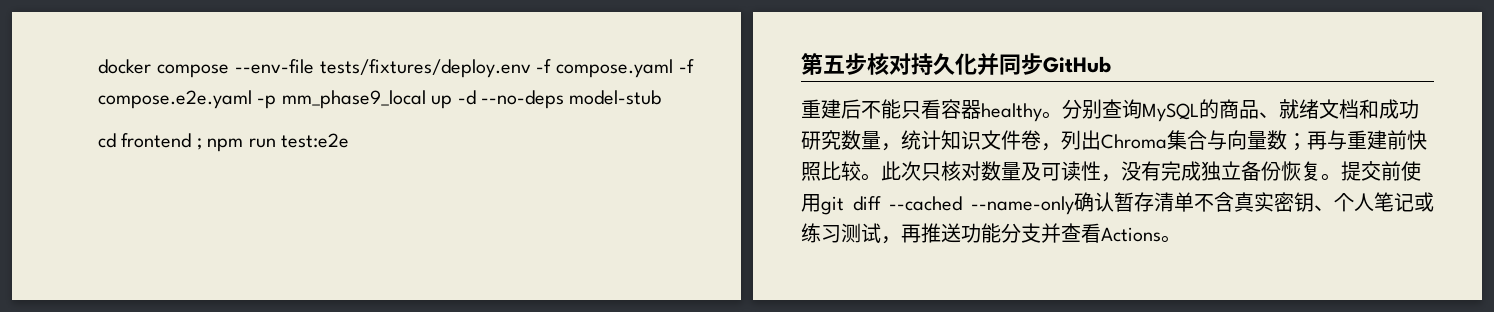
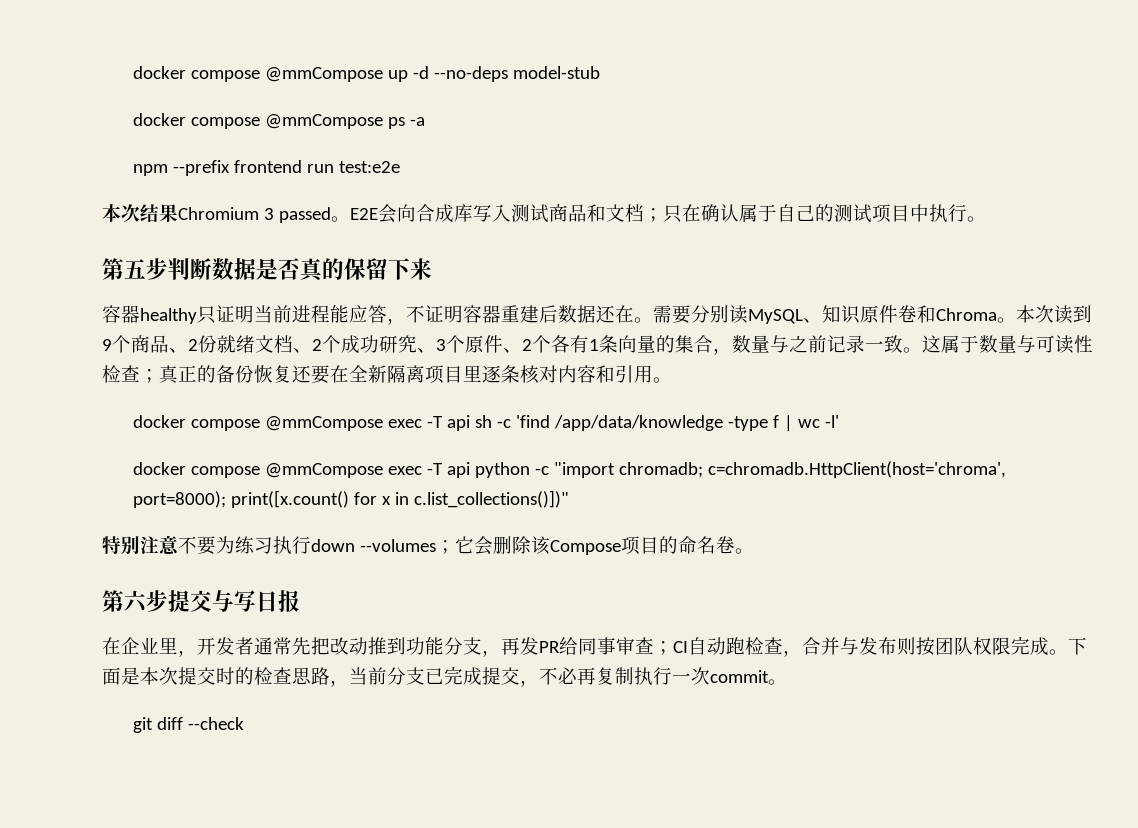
[97,59,695,78] [97,90,662,109] [97,133,349,152] [801,53,1111,76] [801,99,1419,122] [801,130,1427,151] [801,161,1421,182] [801,192,1434,215] [801,223,1181,244] docker compose --env-file tests/fixtures/deploy.env -f compose.yaml -f compose.e2e.yaml -p mm_phase9_local up -d --no-deps model-stub // cd frontend ; npm run test:e2e // 第五步核对持久化并同步GitHub // 重建后不能只看容器healthy。分别查询MySQL的商品、就绪文档和成功研究数量，统计知识文件卷，列出Chroma集合与向量数；再与重建前快照比较。此次只核对数量及可读性，没有完成独立备份恢复。提交前使用git diff --cached --name-only确认暂存清单不含真实密钥、个人笔记或练习测试，再推送功能分支并查看Actions。 -> [133,66,601,82] [133,113,426,129] [133,160,401,176] [102,204,986,223] [102,258,432,282] [102,305,1092,325] [102,335,1093,355] [102,365,672,384] [133,415,840,431] [133,461,1007,478] [133,490,570,508] [102,535,754,555] [102,590,300,613] [102,636,1087,657] [102,666,787,687] [133,717,245,733] docker compose @mmCompose up -d --no-deps model-stub // docker compose @mmCompose ps -a // npm --prefix frontend run test:e2e // 本次结果Chromium 3 passed。E2E会向合成库写入测试商品和文档；只在确认属于自己的测试项目中执行。 // 第五步判断数据是否真的保留下来 // 容器healthy只证明当前进程能应答，不证明容器重建后数据还在。需要分别读MySQL、知识原件卷和Chroma。本次读到9个商品、2份就绪文档、2个成功研究、3个原件、2个各有1条向量的集合，数量与之前记录一致。这属于数量与可读性检查；真正的备份恢复还要在全新隔离项目里逐条核对内容和引用。 // docker compose @mmCompose exec -T api sh -c 'find /app/data/knowledge -type f | wc -l' // docker compose @mmCompose exec -T api python -c "import chromadb; c=chromadb.HttpClient(host='chroma', port=8000); print([x.count() for x in c.list_collections()])" // 特别注意不要为练习执行down --volumes；它会删除该Compose项目的命名卷。 // 第六步提交与写日报 // 在企业里，开发者通常先把改动推到功能分支，再发PR给同事审查；CI自动跑检查，合并与发布则按团队权限完成。下面是本次提交时的检查思路，当前分支已完成提交，不必再复制执行一次commit。 // git diff --check

